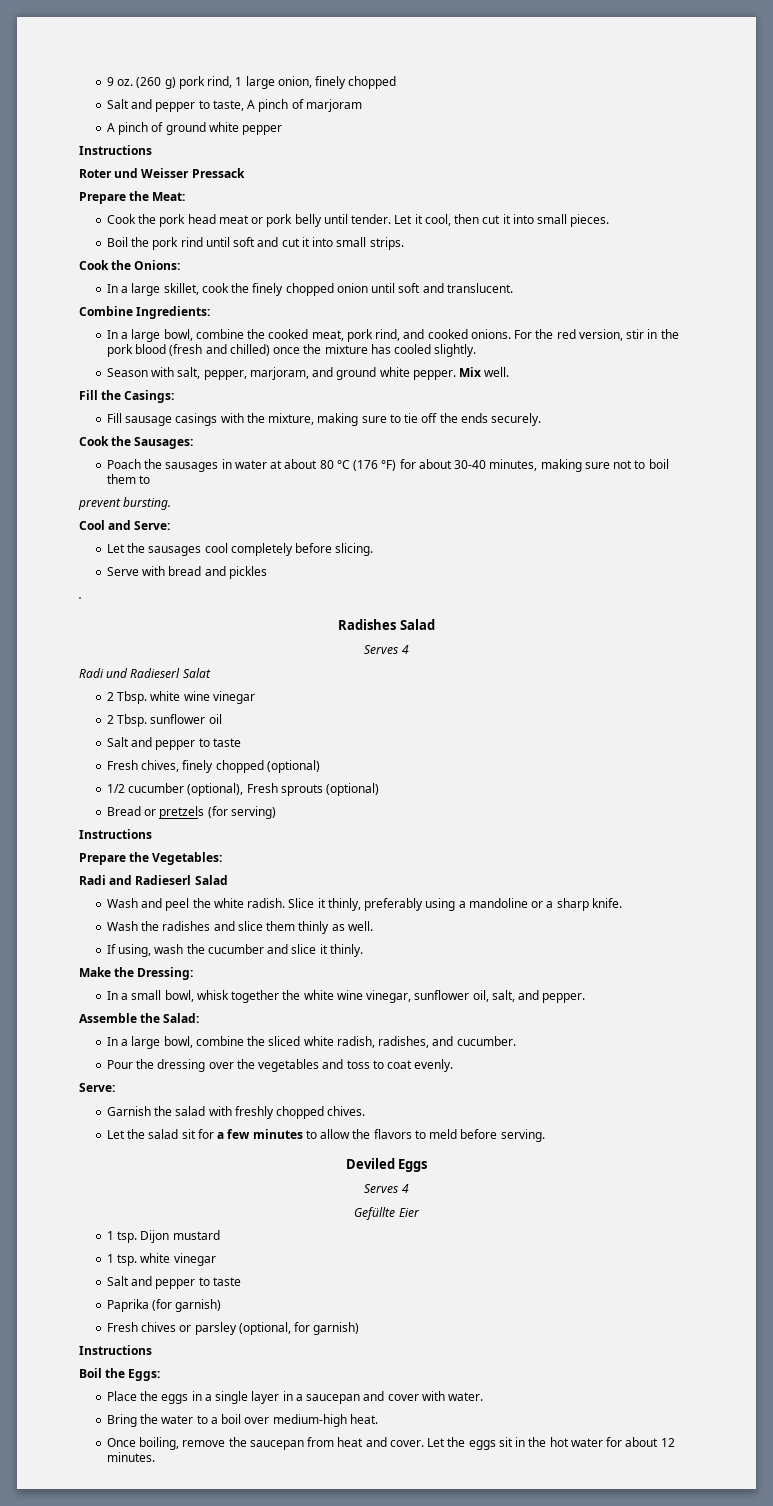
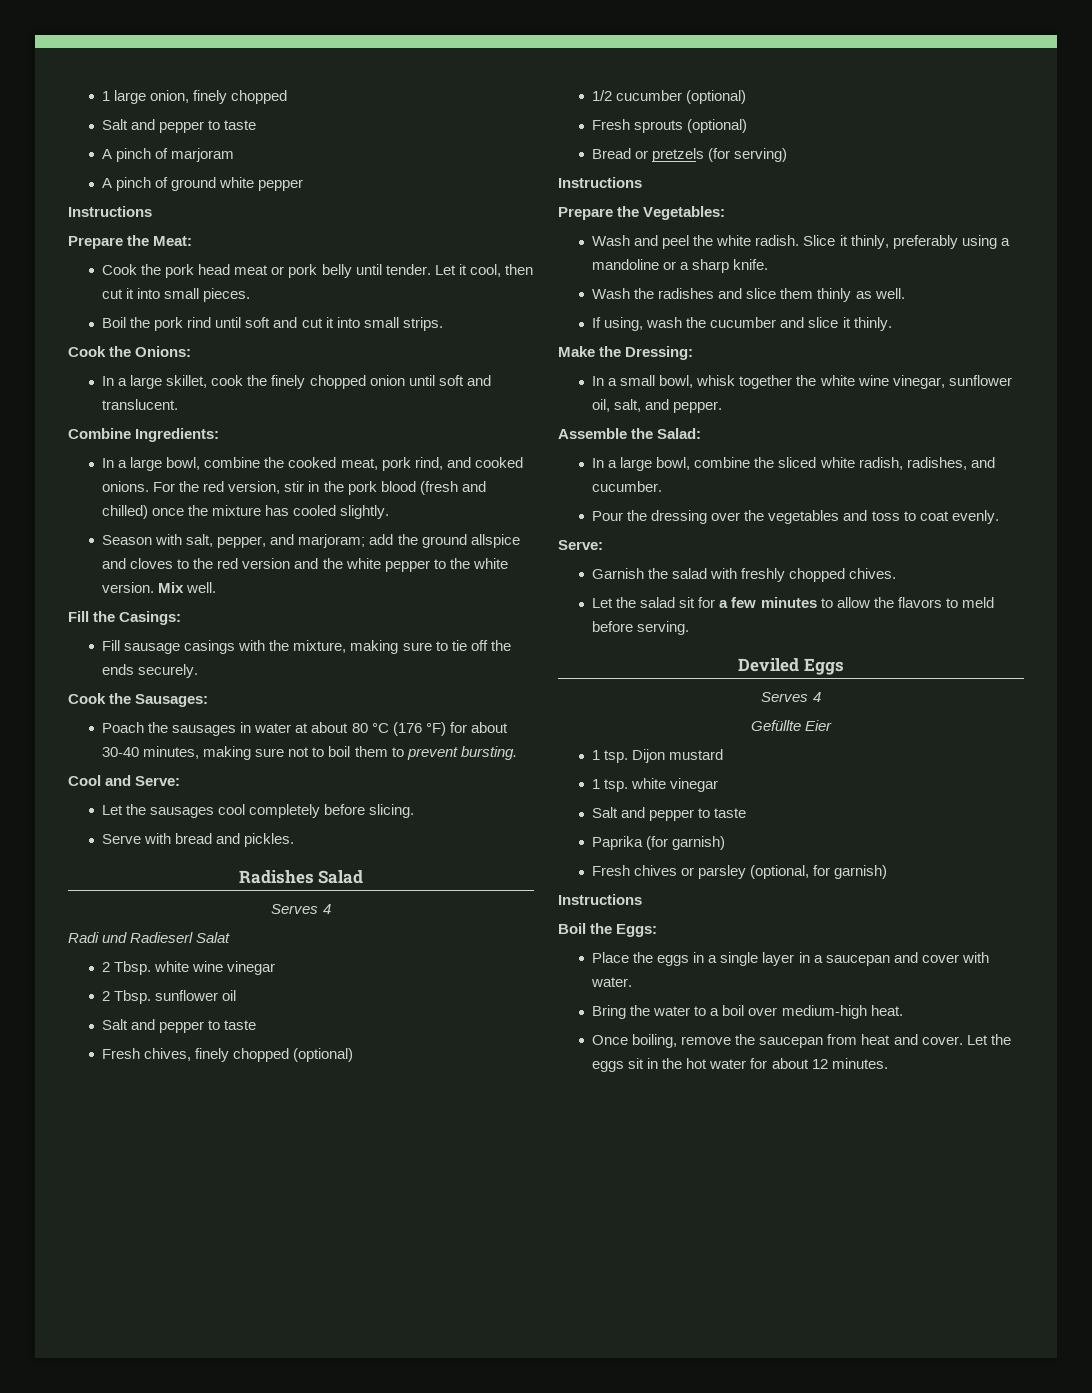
[106,76,233,89] 9 oz. (260 g) pork rind, -> (102, 96) none
[212,100,244,111] taste, -> [224,120,257,130] taste //
[79,168,245,178] // Roter und Weisser Pressack -> (152, 211) none
[249,367,456,380] marjoram, and ground white pepper. -> [270,534,520,548] [102,558,508,572] [102,582,155,593] and marjoram; add the ground allspice and cloves to the red version and the white pepper to the white version.
(151, 479) // -> (404, 752) none
[228,566,267,579] [79,597,82,599] pickles // . -> [244,833,295,847] pickles.
[187,783,244,796] (optional), -> [686,90,747,104] (optional) //
[79,875,228,885] // Radi and Radieserl Salad -> (726, 213) none

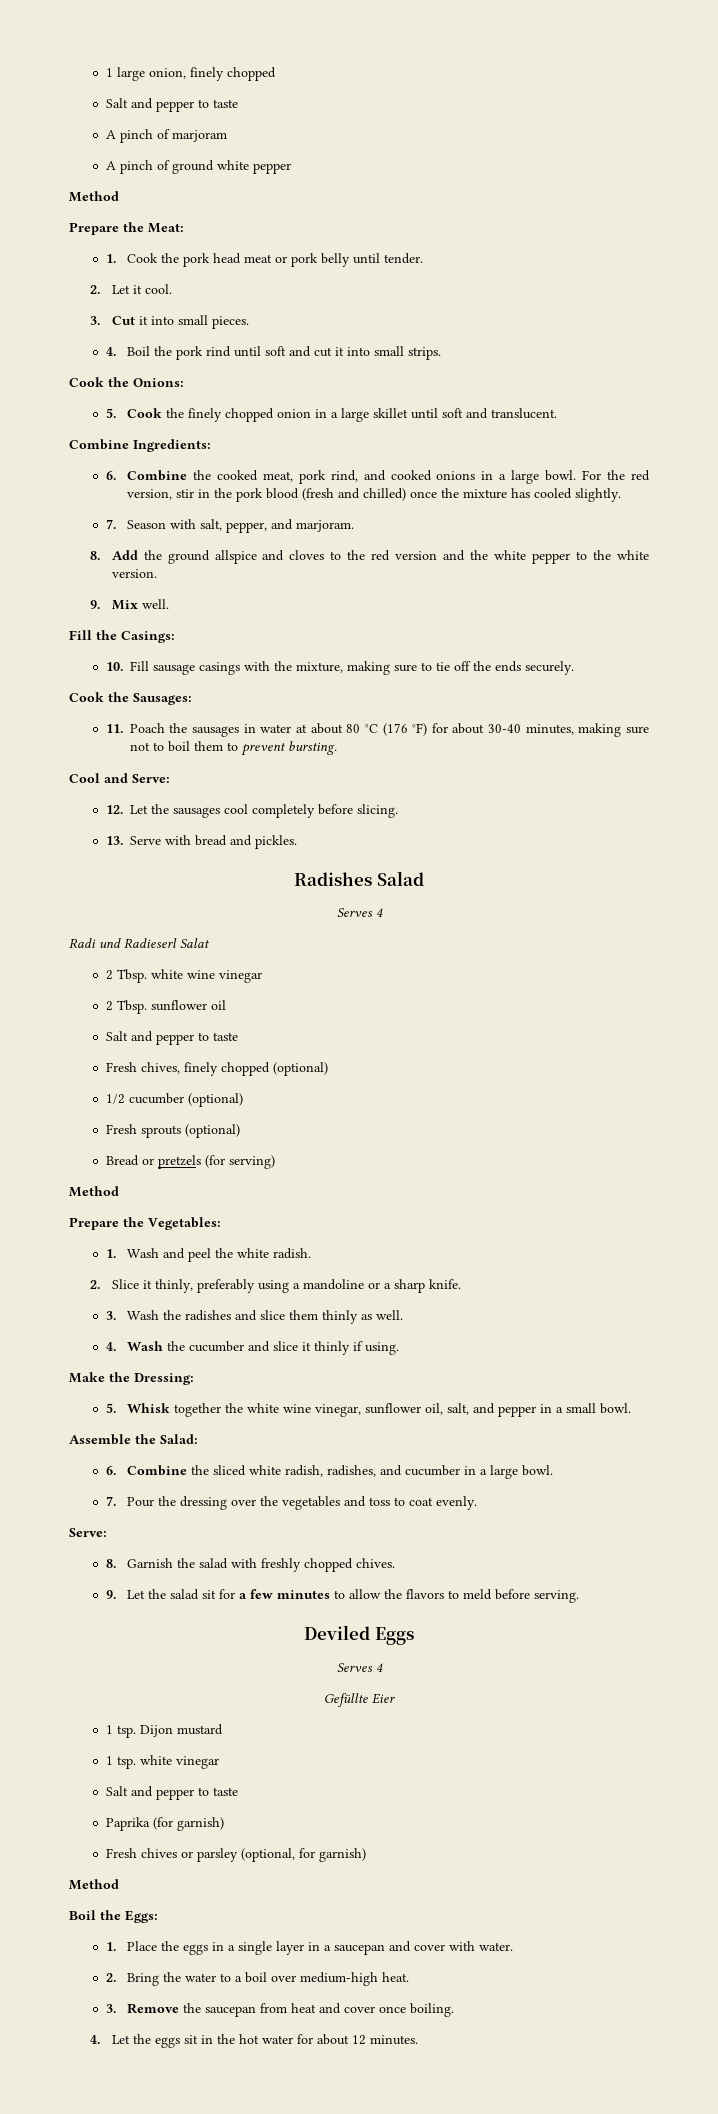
[68,206,152,217] Instructions -> [69,191,119,202] Method
(193, 241) none -> [105,254,116,263] 1.
(431, 269) none -> [90,285,101,294] // 2.
[469,264,533,277] [102,289,124,299] cool, then cut -> [144,284,172,294] [90,316,135,325] cool. // 3. Cut
(251, 295) none -> [105,347,116,356] 4.
[102,375,405,389] In a large skillet, cook the finely chopped onion -> [105,408,409,422] 5. Cook the finely chopped onion in a large skillet
[102,457,261,471] In a large bowl, combine -> [105,470,188,481] 6. Combine
[102,481,150,492] onions. -> [436,470,577,484] onions in a large bowl.
(390, 512) none -> [105,519,116,529] 7.
[298,534,394,548] marjoram; add -> [296,520,355,532] [90,550,138,560] marjoram. // 8. Add
(155, 587) none -> [90,600,101,609] // 9.
(182, 618) none -> [105,662,123,671] 10.
(209, 700) none -> [105,724,123,733] 11.
(181, 781) none -> [105,805,123,814] 12.
(415, 811) none -> [105,836,123,845] 13.
[558,177,642,188] Instructions -> [69,1186,119,1197] Method
(726, 213) none -> [105,1249,116,1258] 1.
(800, 240) none -> [90,1280,101,1289] // 2.
(769, 264) none -> [105,1311,116,1320] 3.
[592,317,683,331] If using, wash -> [105,1341,164,1351] 4. Wash
[853,317,892,331] thinly. -> [314,1341,400,1355] thinly if using.
[592,375,736,388] In a small bowl, whisk -> [105,1403,171,1413] 5. Whisk
[673,401,723,413] [558,428,702,439] [592,457,751,471] pepper. // Assemble the Salad: // In a large bowl, combine -> [498,1403,632,1417] [69,1434,198,1445] [105,1465,188,1476] pepper in a small bowl. // Assemble the Salad: // 6. Combine
[592,481,663,492] cucumber. // -> [405,1465,554,1479] [105,1496,116,1506] cucumber in a large bowl. // 7.
(603, 545) none -> [105,1559,116,1568] 8.
(897, 573) none -> [105,1590,116,1599] 9.
[558,894,642,905] Instructions -> [69,1879,119,1890] Method
(658, 930) none -> [105,1942,116,1951] 1.
(633, 982) none -> [105,1973,116,1982] 2.
[592,1034,732,1048] Once boiling, remove -> [105,2003,180,2014] 3. Remove
[921,1036,963,1045] cover. -> [344,2003,455,2017] [90,2035,101,2044] cover once boiling. // 4.

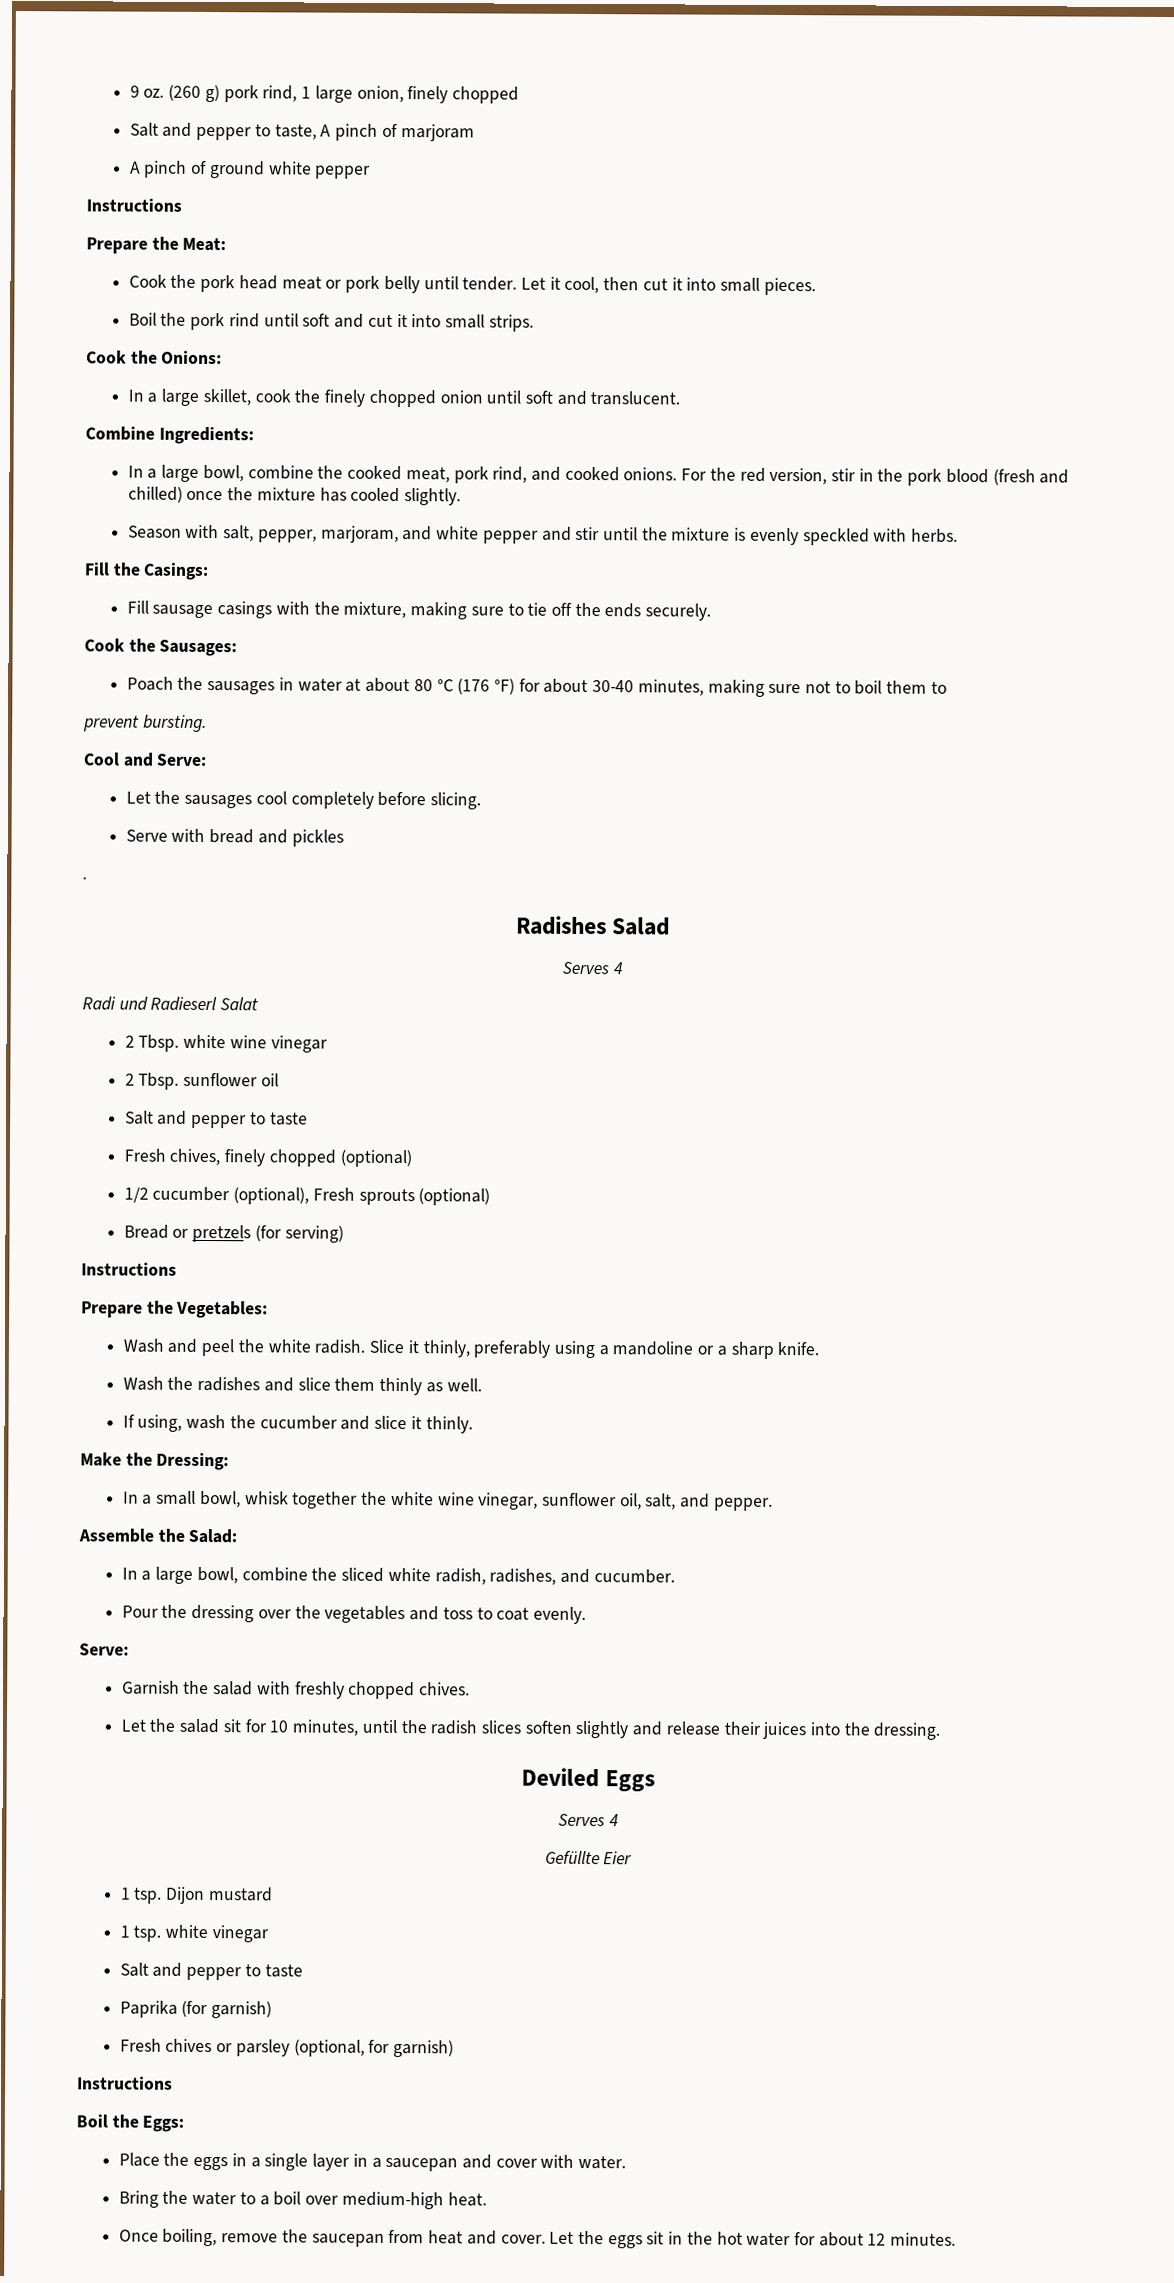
(105, 72) none -> [129,84,298,103] 9 oz. (260 g) pork rind,
[212,99,238,108] taste // -> [274,124,317,140] taste,
[69,191,119,202] Method -> [86,198,182,212] Instructions
[105,254,116,263] 1. -> (227, 244) none
[90,285,101,294] // 2. -> (518, 283) none
[144,284,172,294] [90,316,135,325] cool. // 3. Cut -> [564,276,668,294] cool, then cut
[105,347,116,356] 4. -> (816, 286) none
[105,408,409,422] 5. Cook the finely chopped onion in a large skillet -> [127,388,483,408] In a large skillet, cook the finely chopped onion
[105,470,188,481] 6. Combine -> [127,464,314,482] In a large bowl, combine
[436,470,577,484] onions in a large bowl. -> [623,467,678,481] onions.
[105,519,116,529] 7. -> (462, 497) none
[271,519,355,532] [90,550,649,564] [111,569,157,578] [90,599,169,610] and marjoram. // 8. Add the ground allspice and cloves to the red version and the white pepper to the white version. // 9. Mix well. -> [320,525,959,546] marjoram, and white pepper and stir until the mixture is evenly speckled with herbs.
[105,662,123,671] 10. -> (210, 571) none
[105,724,123,733] 11. -> (238, 648) none
(238, 746) none -> (947, 687) //
[105,805,123,814] 12. -> (208, 760) none
[105,836,123,845] 13. -> (482, 801) none
[254,835,297,849] pickles. -> [291,829,344,847] [83,876,88,880] pickles // .
[187,1093,243,1107] (optional) // -> [233,1187,310,1205] (optional),
[69,1186,119,1197] Method -> [81,1262,177,1276] Instructions
[105,1249,116,1258] 1. -> (269, 1309) none
[90,1280,101,1289] // 2. -> (366, 1346) none
[105,1311,116,1320] 3. -> (820, 1349) none
[105,1341,164,1351] 4. Wash -> [122,1414,227,1432] If using, wash
[314,1341,400,1355] thinly if using. -> [425,1416,473,1434] thinly.
[105,1403,171,1413] 5. Whisk -> [122,1490,289,1508] In a small bowl, whisk
[498,1403,632,1417] [69,1434,198,1445] [105,1465,188,1476] pepper in a small bowl. // Assemble the Salad: // 6. Combine -> [713,1497,773,1511] [78,1528,238,1544] [121,1566,308,1584] pepper. // Assemble the Salad: // In a large bowl, combine
[405,1465,554,1479] [105,1496,116,1506] cucumber in a large bowl. // 7. -> [593,1569,675,1584] cucumber. //
[105,1559,116,1568] 8. -> (129, 1649) none
[105,1590,116,1599] 9. -> (471, 1689) none
[239,1589,580,1603] a few minutes to allow the flavors to meld before serving. -> [269,1719,941,1740] 10 minutes, until the radish slices soften slightly and release their juices into the dressing.
[69,1879,119,1890] Method -> [77,2076,173,2090] Instructions
[105,1942,116,1951] 1. -> (185, 2123) none
[105,1973,116,1982] 2. -> (627, 2162) none
[105,2003,180,2014] 3. Remove -> [118,2228,279,2247] Once boiling, remove
[344,2003,455,2017] [90,2035,101,2044] cover once boiling. // 4. -> [500,2234,546,2244] cover.

